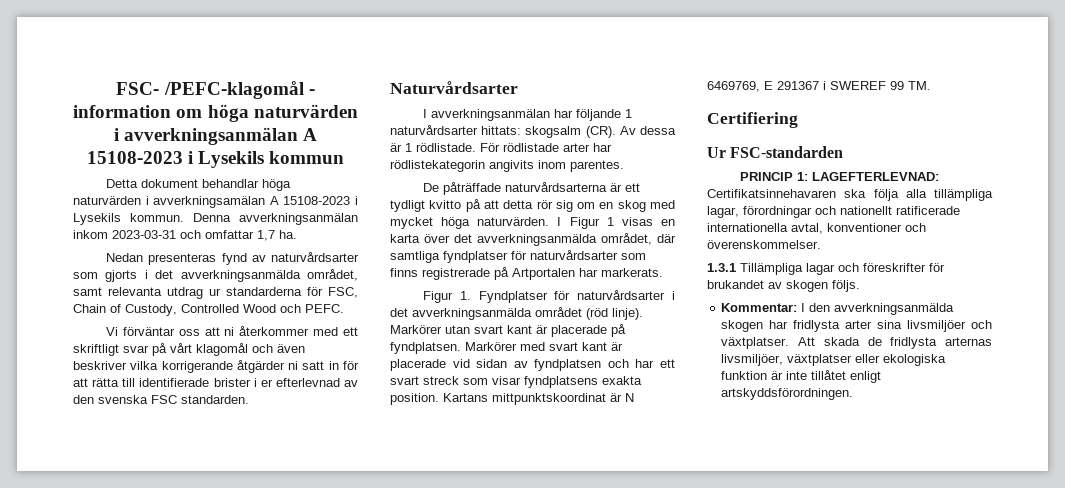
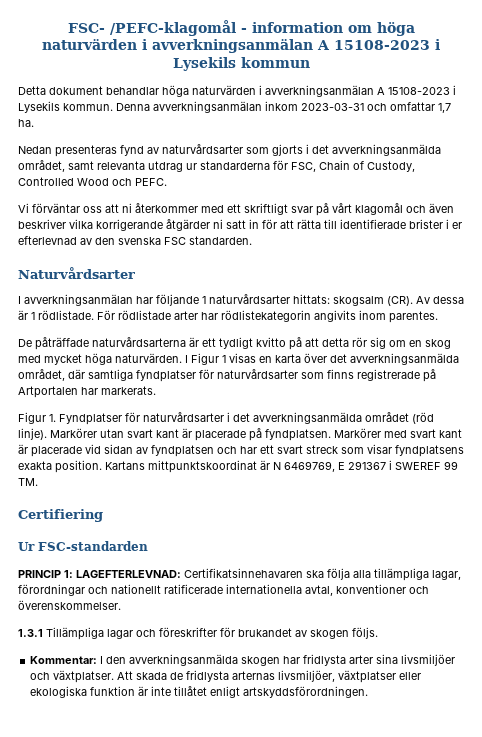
[153,196,266,208] avverkningsamälan -> [265,85,374,97] avverkningsanmälan

